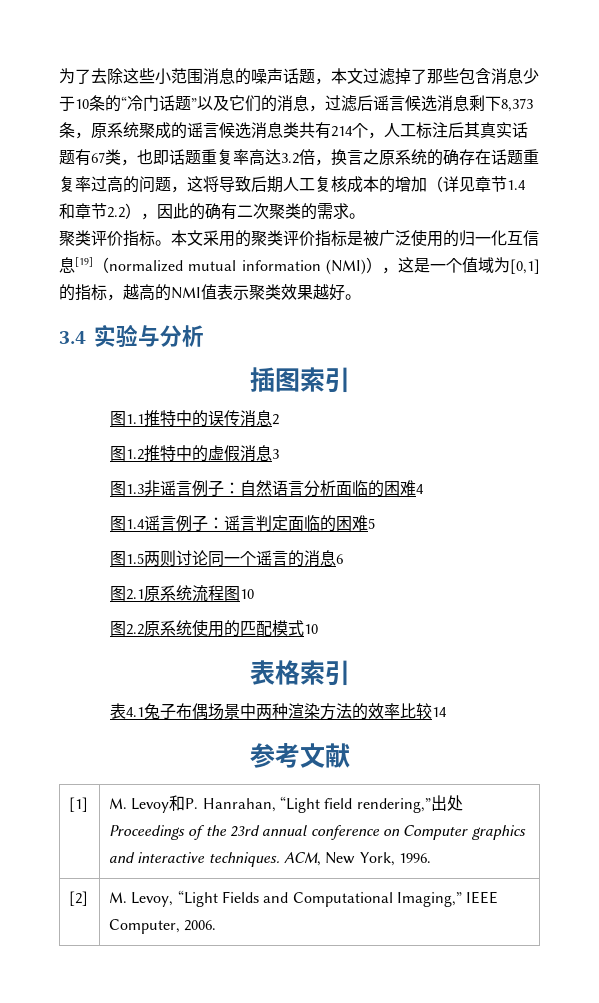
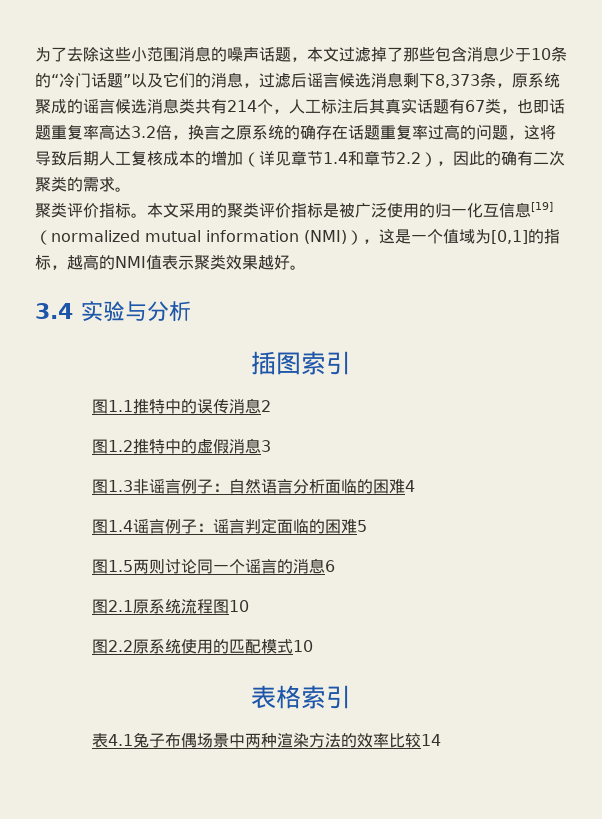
[249,743,350,768] [69,797,89,812] [109,795,463,813] [109,825,526,840] [109,852,432,867] [69,891,89,906] [109,890,499,907] [109,919,217,934] // 参考文献 // [1] | M. Levoy和P. Hanrahan, “Light field rendering,”出处Proceedings of the 23rd annual conference on Computer graphics and interactive techniques. ACM, New York, 1996. // [2] | M. Levoy, “Light Fields and Computational Imaging,” IEEE Computer, 2006. -> (441, 740) none

